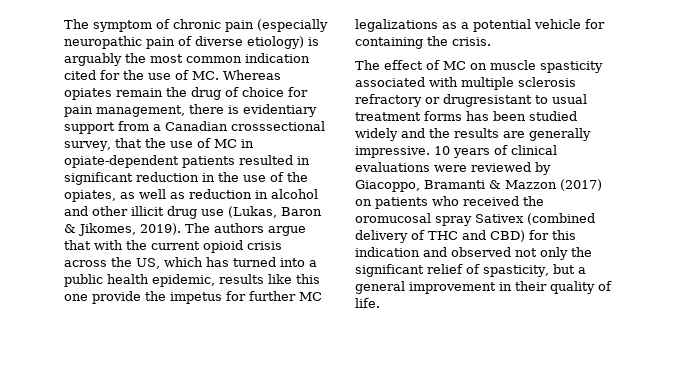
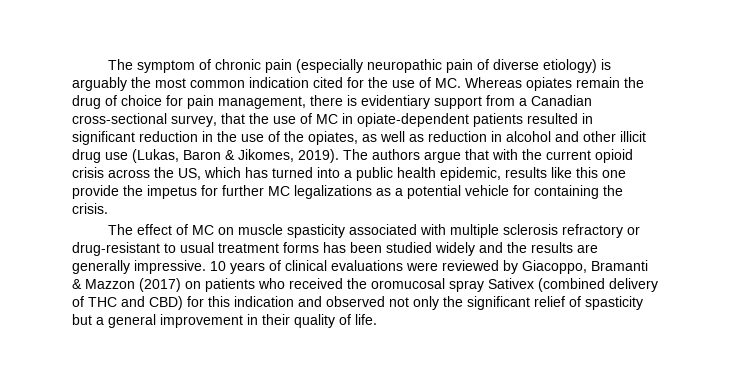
[231,121,325,131] crosssectional -> [72,113,167,124] cross-sectional
[443,94,532,107] drugresistant -> [72,242,160,256] drug-resistant
[483,265,549,277] spasticity, -> [585,296,643,310] spasticity

